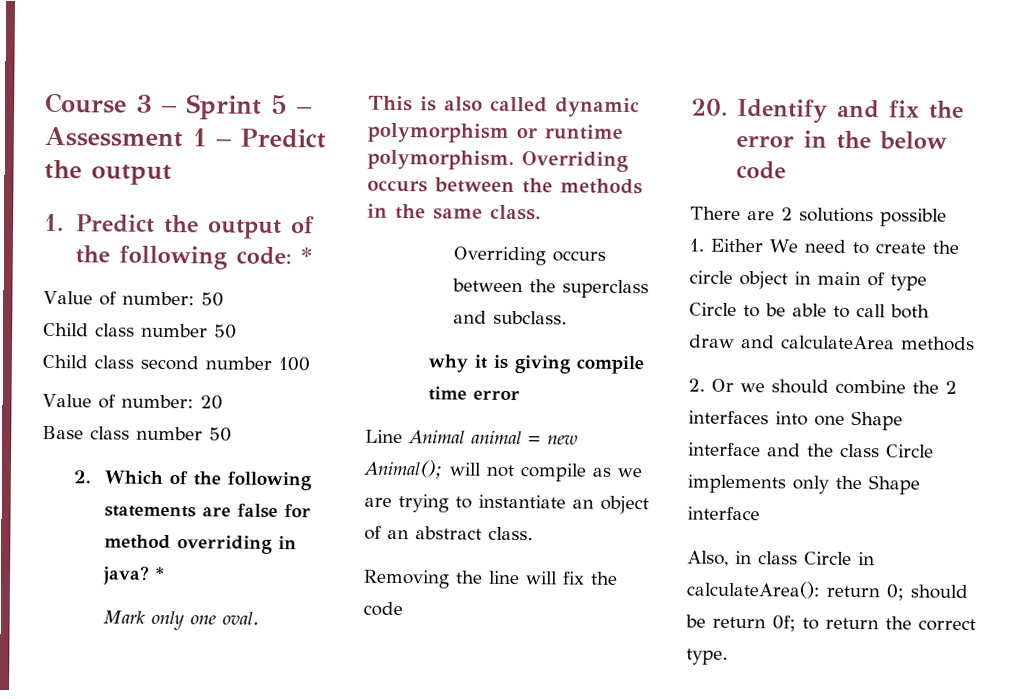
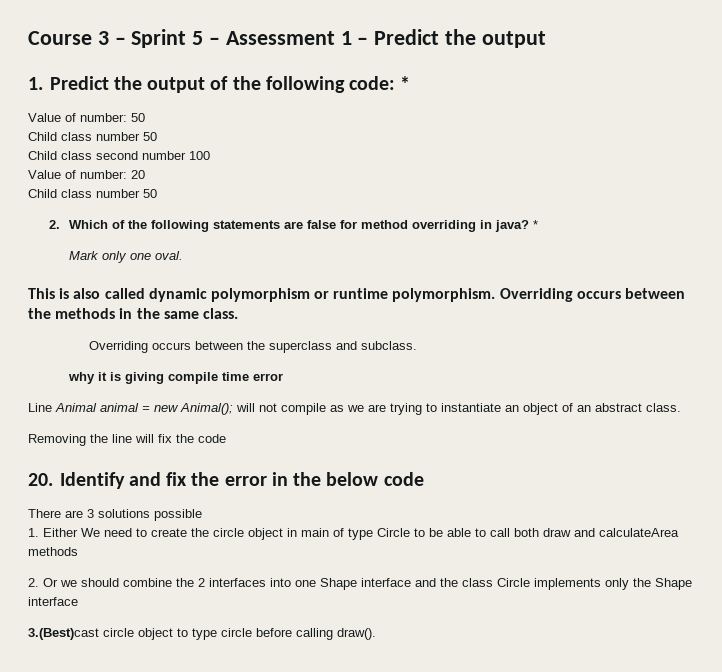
[42,425,84,440] Base -> [28,189,57,198] Child
[781,207,793,221] 2 -> [87,509,94,518] 3
[687,550,875,567] [686,580,968,601] [685,614,976,632] [686,648,728,665] Also, in class Circle in calculateArea(): return 0; should be return 0f; to return the correct type. -> [28,628,376,640] 3.(Best)cast circle object to type circle before calling draw().

